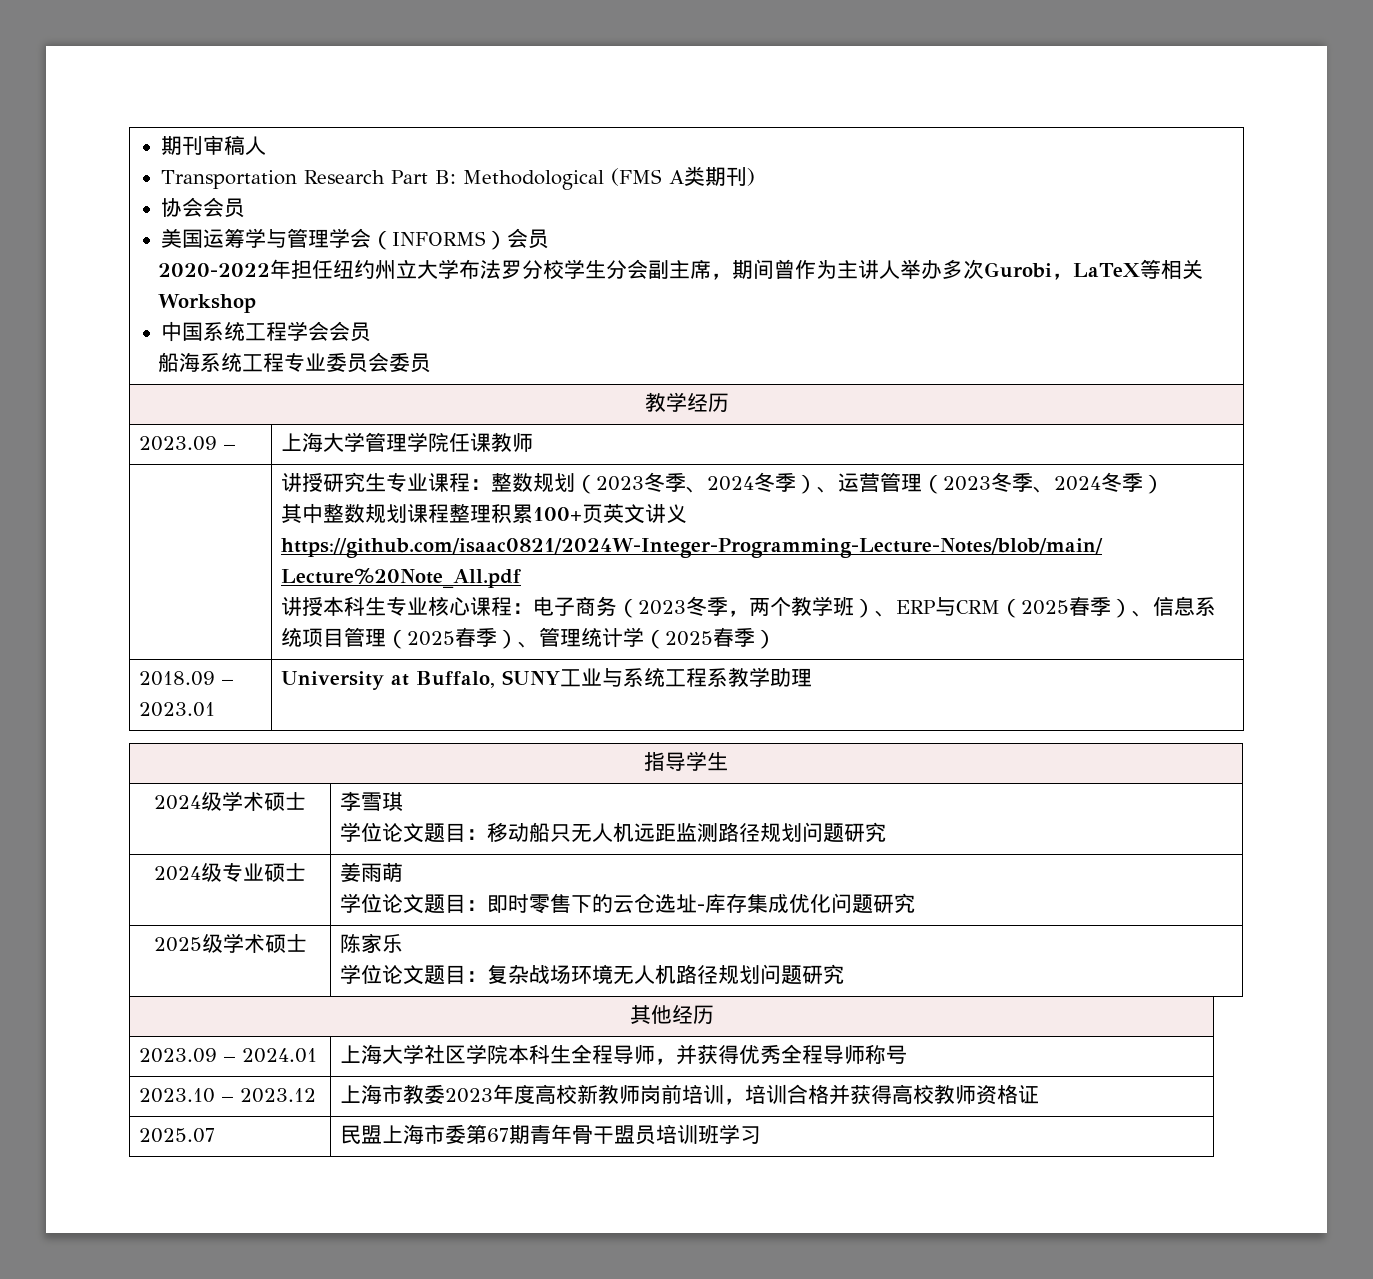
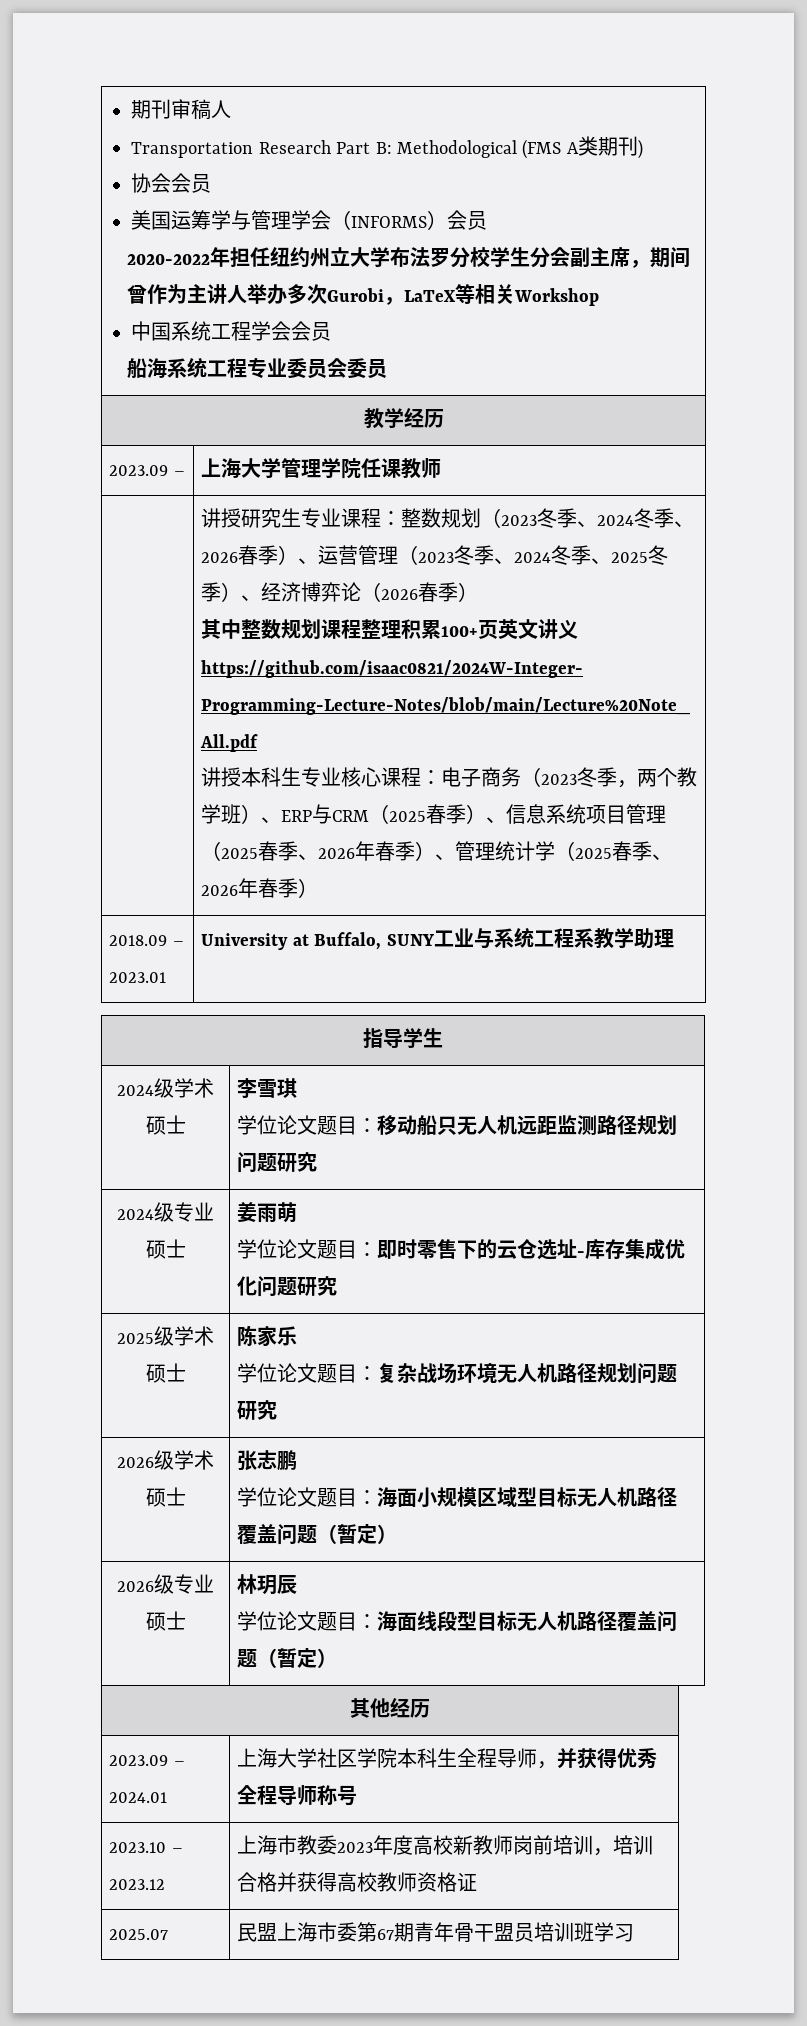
(796, 482) none -> [674,521,695,527] [201,545,279,565] 、2026春季
(1143, 482) none -> [591,545,669,565] [201,582,459,602] 、2025冬季）、经济博弈论（2026春季
(497, 637) none -> [298,841,416,861] 、2026年春季
(755, 637) none -> [652,854,673,860] [201,878,299,898] 、2026年春季
(844, 974) none -> [117,1450,214,1470] [145,1487,186,1507] [237,1450,298,1471] [237,1487,678,1508] [237,1524,398,1545] [117,1574,214,1594] [145,1611,186,1631] [237,1574,298,1595] [237,1611,678,1632] [237,1648,338,1668] // 2026级学术硕士 | 张志鹏 // 学位论文题目：海面小规模区域型目标无人机路径覆盖问题（暂定） // 2026级专业硕士 | 林玥辰 // 学位论文题目：海面线段型目标无人机路径覆盖问题（暂定）

